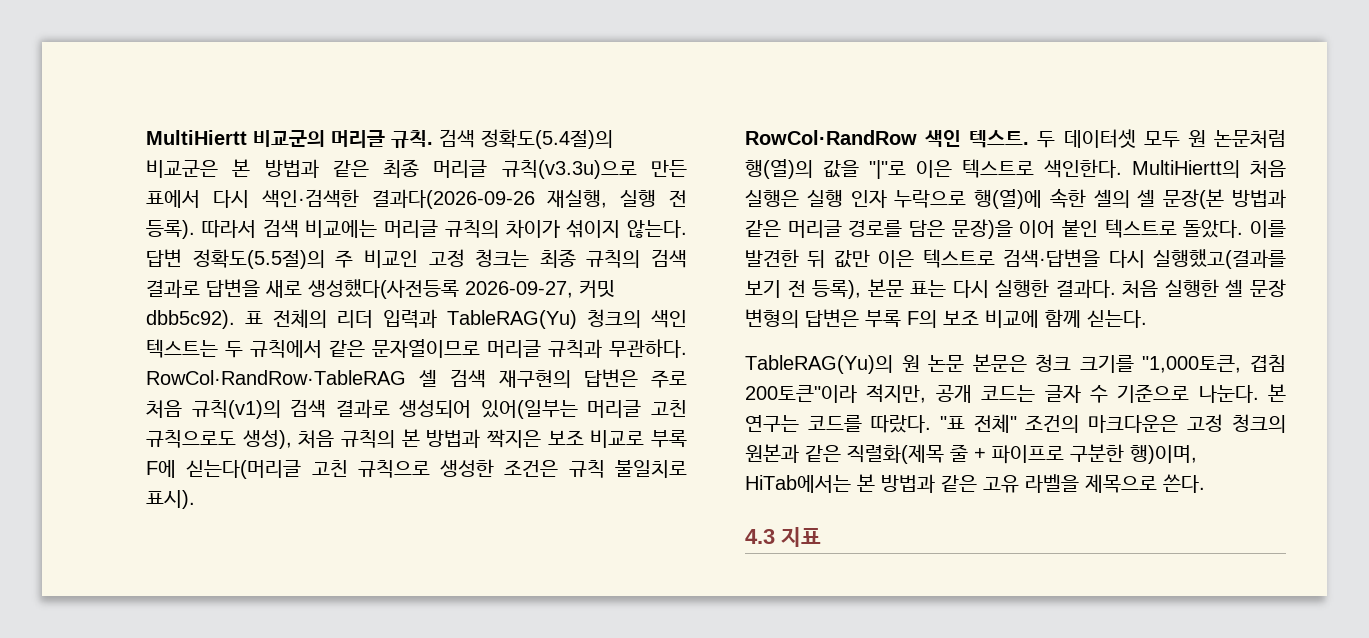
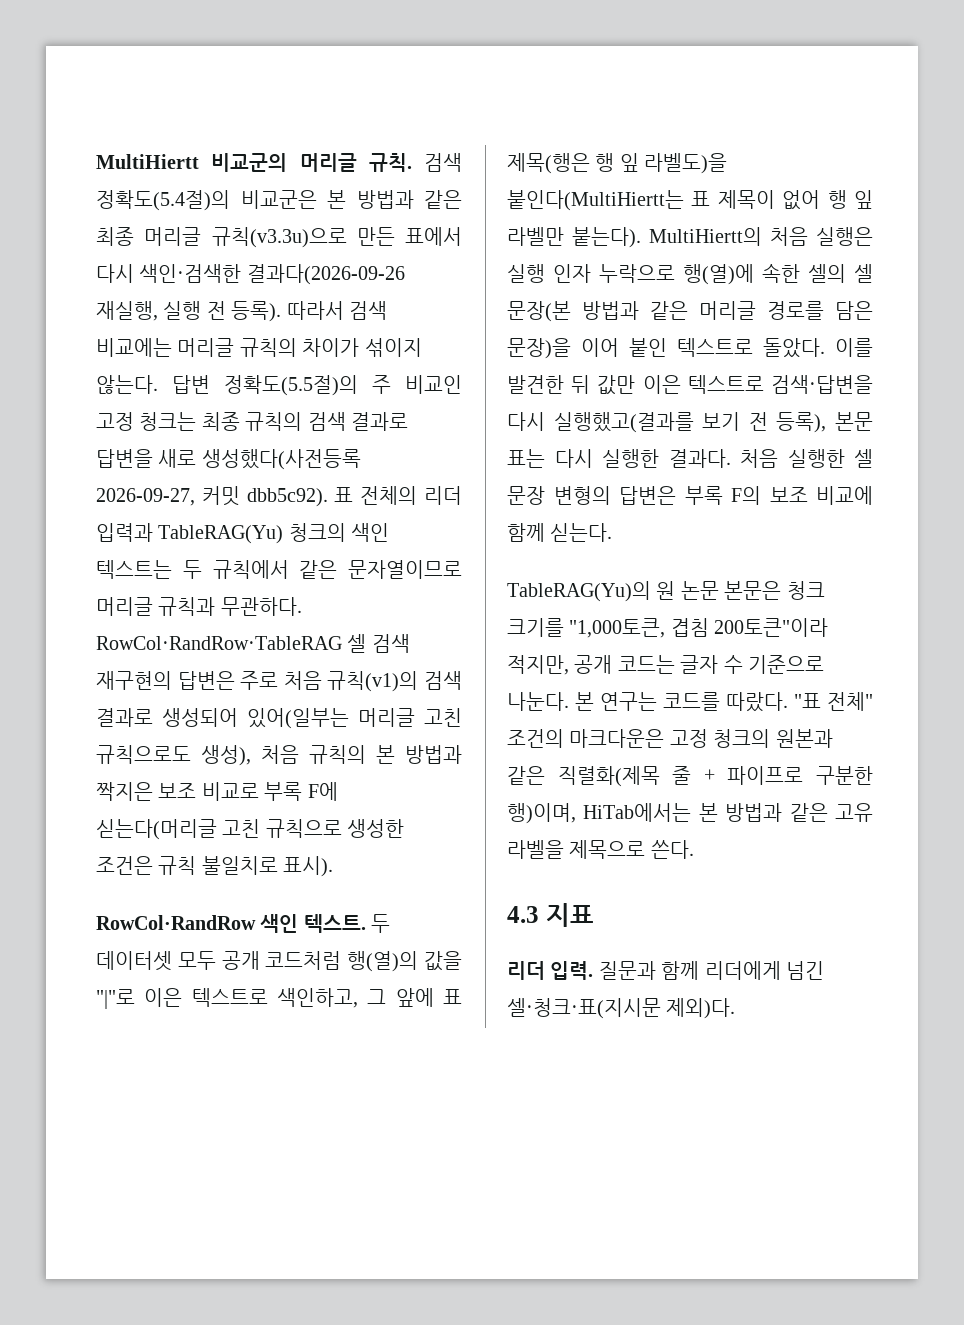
[1187,130,1286,148] 원 논문처럼 -> [221,951,342,970] 공개 코드처럼
[1044,159,1122,178] 색인한다. -> [277,988,462,1008] [507,153,728,174] [507,190,873,211] [507,227,641,248] 색인하고, 그 앞에 표 제목(행은 행 잎 라벨도)을 붙인다(MultiHiertt는 표 제목이 없어 행 잎 라벨만 붙는다).
(821, 537) none -> [507,961,824,980] [507,998,736,1019] // 리더 입력. 질문과 함께 리더에게 넘긴 셀·청크·표(지시문 제외)다.

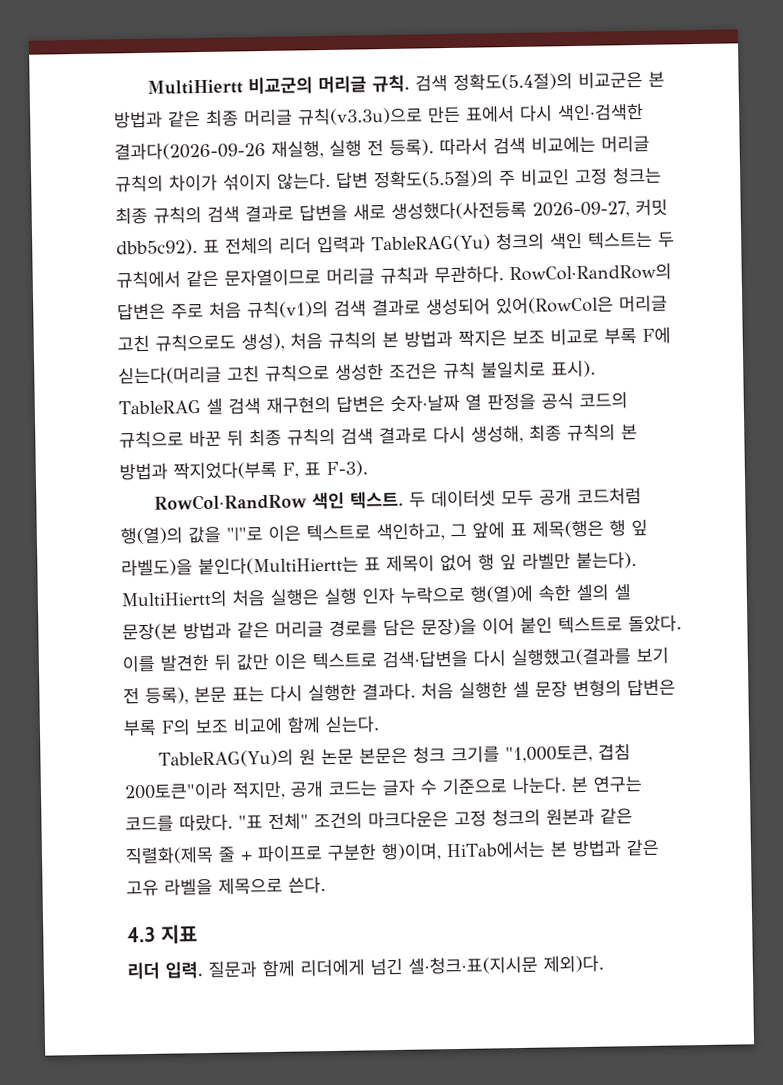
[96,634,410,653] [96,671,172,690] RowCol·RandRow·TableRAG 셀 검색 재구현의 -> [509,262,672,283] RowCol·RandRow의
[247,708,349,729] 있어(일부는 -> [496,295,614,315] 있어(RowCol은
(334, 866) none -> [118,391,628,415] [119,423,638,449] [119,460,368,481] TableRAG 셀 검색 재구현의 답변은 숫자·날짜 열 판정을 공식 코드의 규칙으로 바꾼 뒤 최종 규칙의 검색 결과로 다시 생성해, 최종 규칙의 본 방법과 짝지었다(부록 F, 표 F-3).

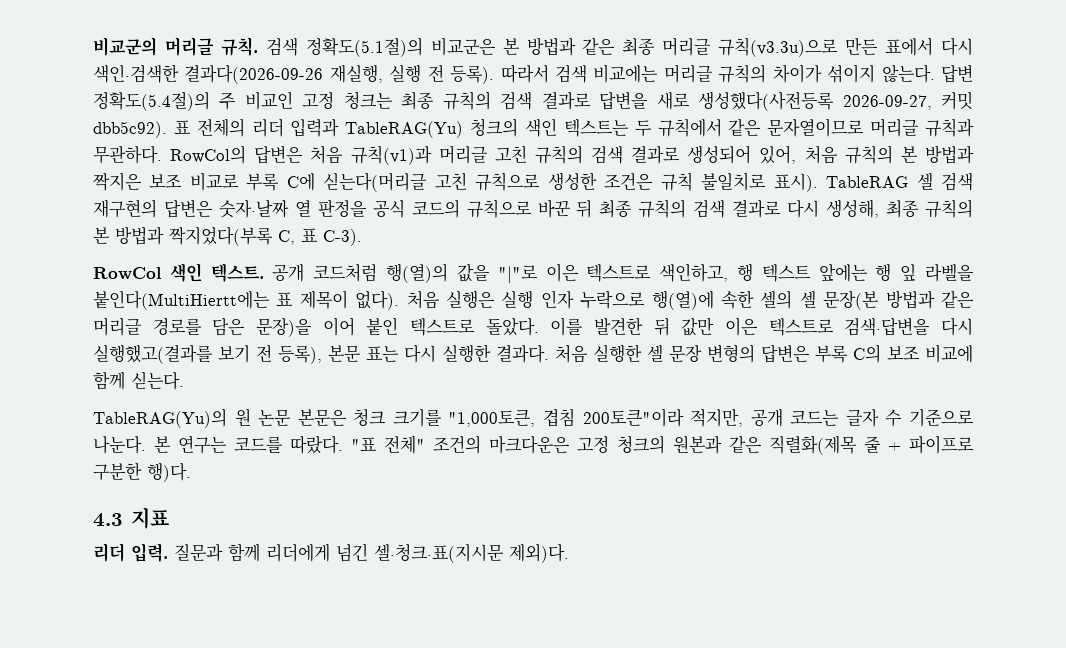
[147,79,244,95] MultiHiertt -> (93, 46) none
[453,72,574,91] 정확도(5.4절)의 -> [305,37,423,57] 정확도(5.1절)의
[374,169,494,189] 정확도(5.5절)의 -> [93,91,210,111] 정확도(5.4절)의
[509,262,672,283] [117,294,668,321] [117,332,285,353] RowCol·RandRow의 답변은 주로 처음 규칙(v1)의 검색 결과로 생성되어 있어(RowCol은 머리글 고친 규칙으로도 생성), -> [170,145,797,165] RowCol의 답변은 처음 규칙(v1)과 머리글 고친 규칙의 검색 결과로 생성되어 있어,
[642,326,671,344] F에 -> [286,173,315,191] C에
[282,460,368,479] [154,489,535,511] F, 표 F-3). // RowCol·RandRow 색인 텍스트. 두 데이터셋 모두 -> [278,228,362,246] [93,263,264,282] C, 표 C-3). // RowCol 색인 텍스트.
[450,518,648,539] [121,551,637,577] [121,589,228,609] 그 앞에 표 제목(행은 행 잎 라벨도)을 붙인다(MultiHiertt는 표 제목이 없어 행 잎 라벨만 붙는다). MultiHiertt의 -> [736,264,974,282] [93,290,400,310] 행 텍스트 앞에는 행 잎 라벨을 붙인다(MultiHiertt에는 표 제목이 없다).
[161,718,191,736] F의 -> [853,344,881,363] C의
[381,838,660,862] [126,876,326,897] 행)이며, HiTab에서는 본 방법과 같은 고유 라벨을 제목으로 쓴다. -> [147,463,191,482] 행)다.

